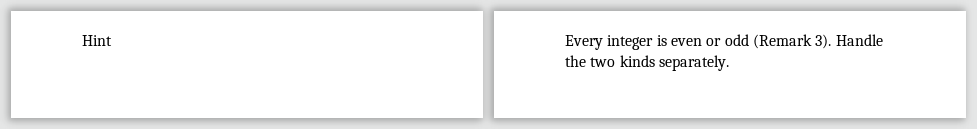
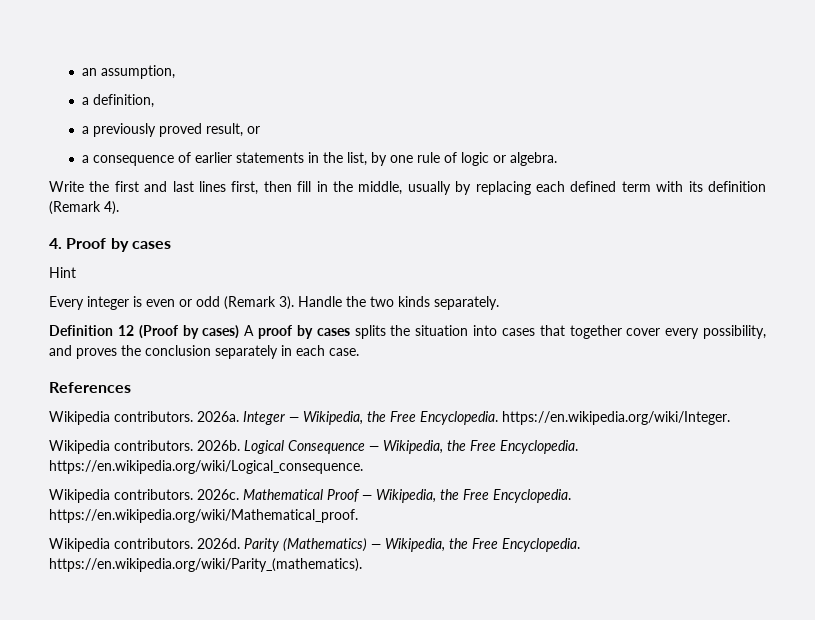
(82, 40) none -> [81,65,175,79] [81,94,154,108] [81,123,260,137] [81,152,557,166] [49,181,766,195] [49,201,119,215] [49,238,171,252] an assumption, // a definition, // a previously proved result, or // a consequence of earlier statements in the list, by one rule of logic or algebra. // Write the first and last lines first, then fill in the middle, usually by replacing each defined term with its definition (Remark 4). // 4. Proof by cases //
(729, 63) none -> [49,325,766,339] [49,345,359,359] [49,382,131,393] [49,411,730,425] [49,440,578,454] [49,460,363,474] [49,489,571,503] [49,509,358,523] [49,538,580,552] [49,558,362,572] // Definition 12 (Proof by cases) A proof by cases splits the situation into cases that together cover every possibility, and proves the conclusion separately in each case. // References // Wikipedia contributors. 2026a. Integer — Wikipedia, the Free Encyclopedia. https://en.wikipedia.org/wiki/Integer. // Wikipedia contributors. 2026b. Logical Consequence — Wikipedia, the Free Encyclopedia. https://en.wikipedia.org/wiki/Logical_consequence. // Wikipedia contributors. 2026c. Mathematical Proof — Wikipedia, the Free Encyclopedia. https://en.wikipedia.org/wiki/Mathematical_proof. // Wikipedia contributors. 2026d. Parity (Mathematics) — Wikipedia, the Free Encyclopedia. https://en.wikipedia.org/wiki/Parity_(mathematics).

